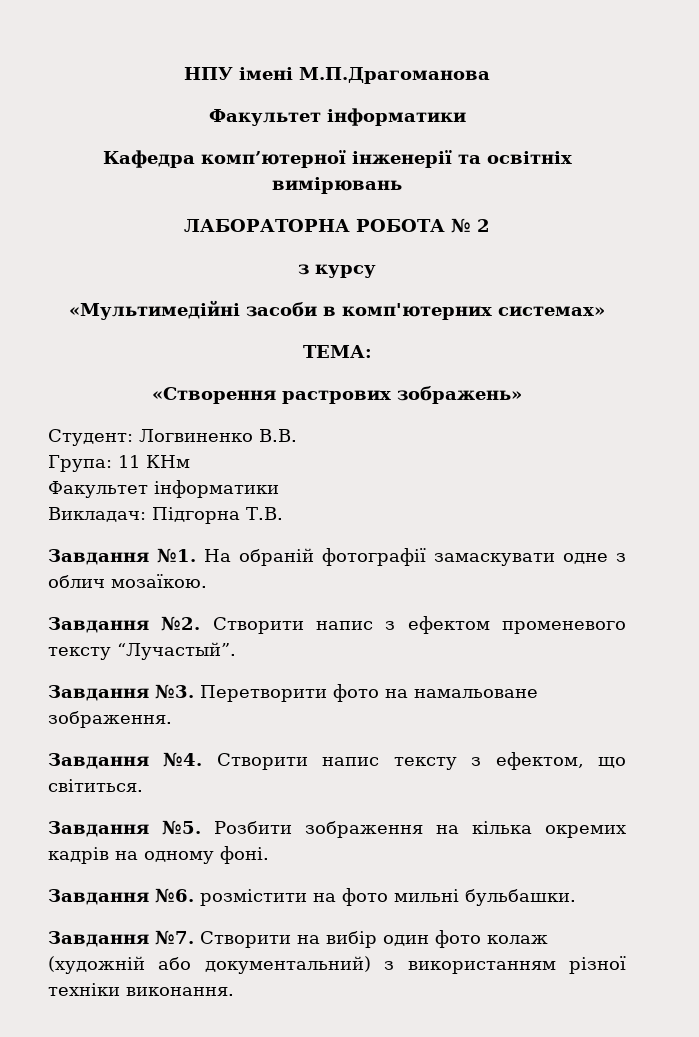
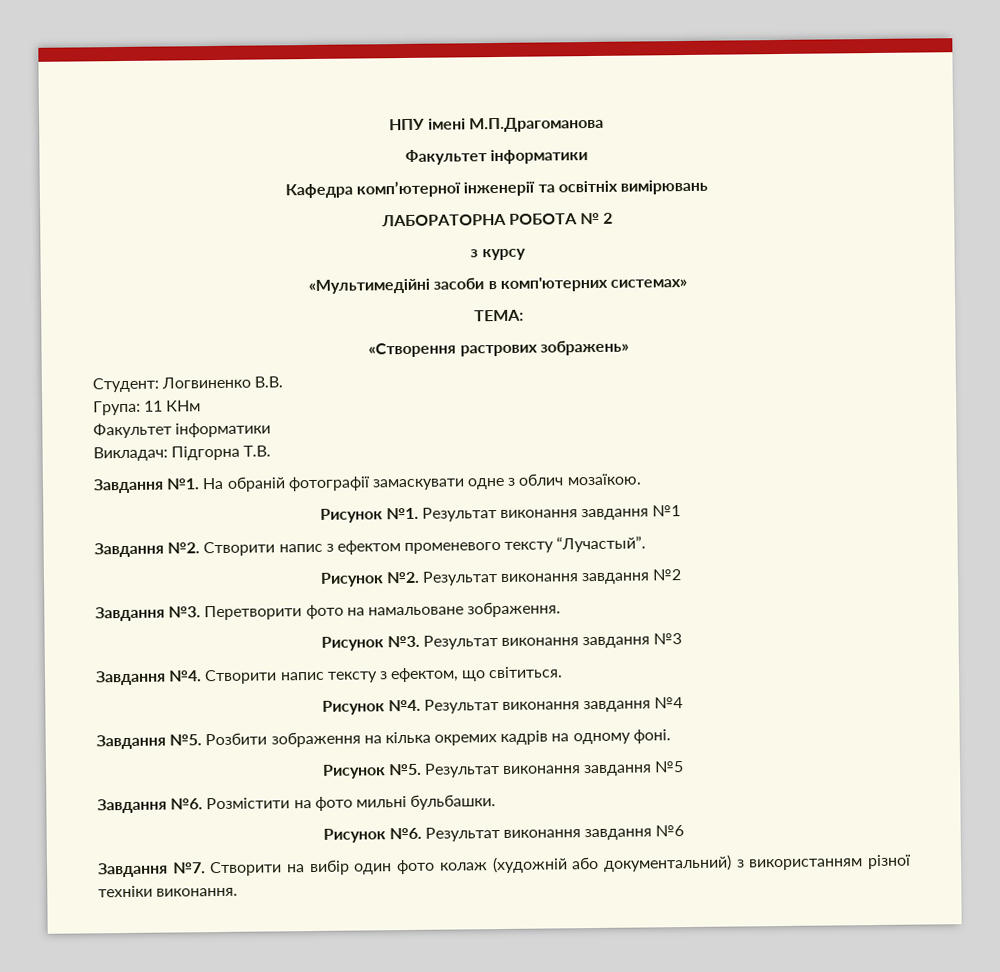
(207, 581) none -> [319,505,682,523] // Рисунок №1. Результат виконання завдання №1
(236, 651) none -> [319,569,683,587] // Рисунок №2. Результат виконання завдання №2
(172, 719) none -> [320,633,683,651] // Рисунок №3. Результат виконання завдання №3
(143, 785) none -> [321,697,684,715] // Рисунок №4. Результат виконання завдання №4
(269, 855) none -> [321,761,685,779] // Рисунок №5. Результат виконання завдання №5
[200,889,307,906] розмістити -> [206,797,291,810] Розмістити
(576, 897) none -> [322,825,685,843] // Рисунок №6. Результат виконання завдання №6

